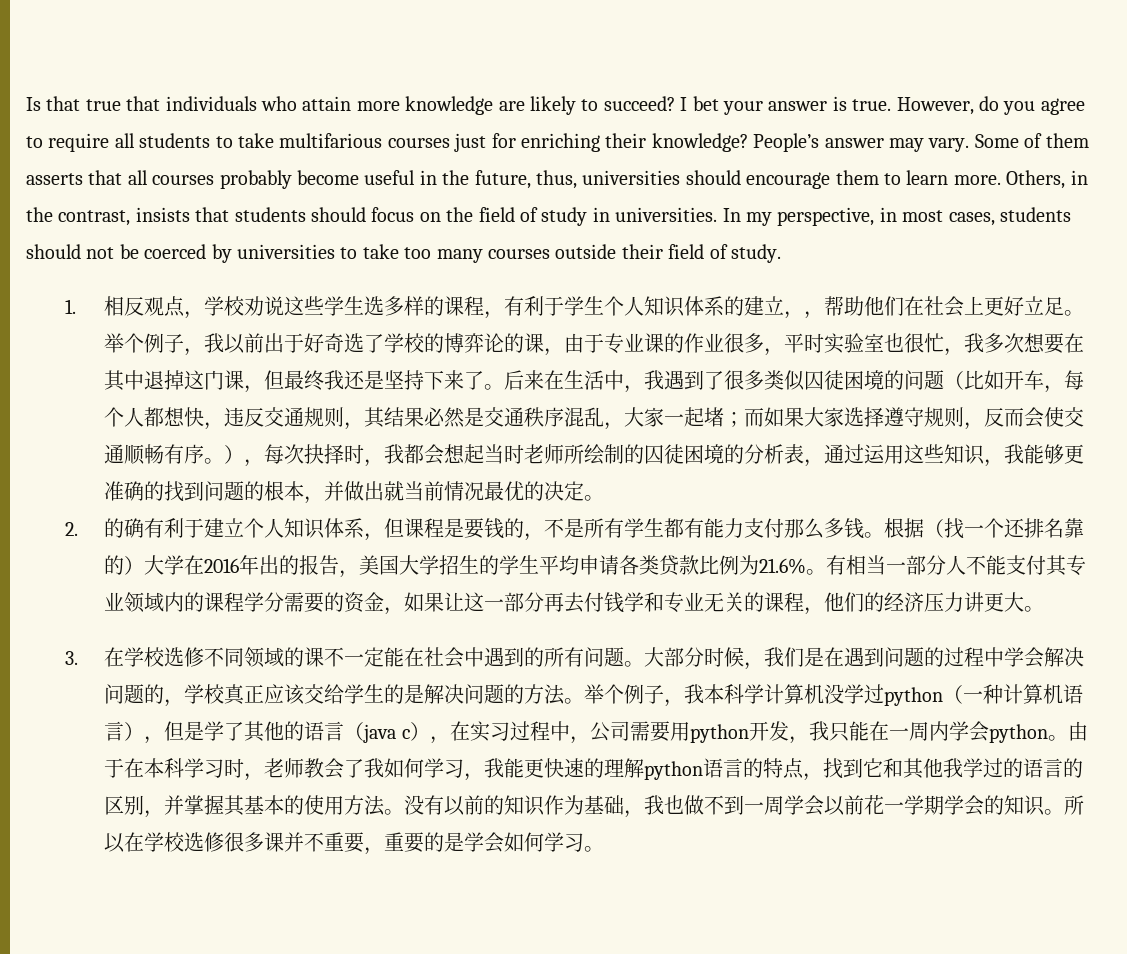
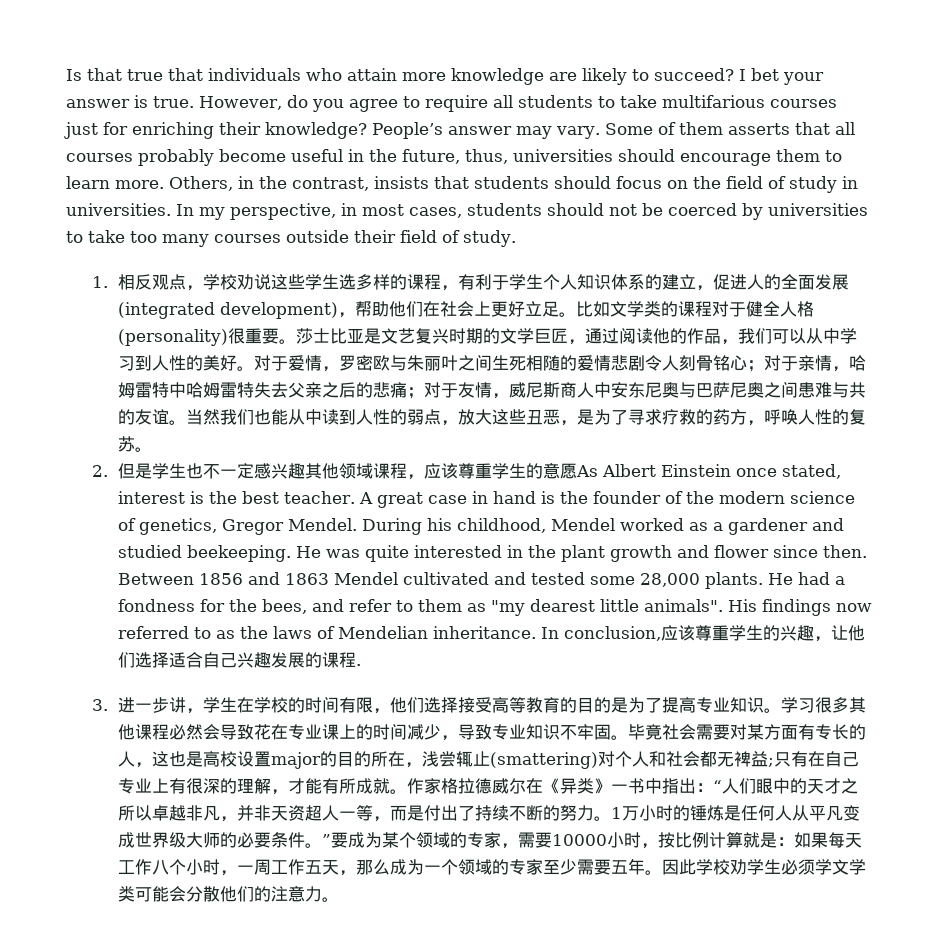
(805, 315) none -> [712,274,849,290] [117,302,338,319] 促进人的全面发展(integrated development)
[104,333,1085,356] [104,370,1085,393] [104,407,1085,430] [104,444,1085,467] [104,481,605,504] [65,518,1085,541] [104,555,1087,578] [104,592,1045,615] [65,647,1085,670] [104,684,1084,707] [104,721,1088,744] [104,758,1084,781] [104,795,1085,818] [104,832,585,855] 举个例子，我以前出于好奇选了学校的博弈论的课，由于专业课的作业很多，平时实验室也很忙，我多次想要在其中退掉这门课，但最终我还是坚持下来了。后来在生活中，我遇到了很多类似囚徒困境的问题（比如开车，每个人都想快，违反交通规则，其结果必然是交通秩序混乱，大家一起堵；而如果大家选择遵守规则，反而会使交通顺畅有序。），每次抉择时，我都会想起当时老师所绘制的囚徒困境的分析表，通过运用这些知识，我能够更准确的找到问题的根本，并做出就当前情况最优的决定。 // 2.的确有利于建立个人知识体系，但课程是要钱的，不是所有学生都有能力支付那么多钱。根据（找一个还排名靠的）大学在2016年出的报告，美国大学招生的学生平均申请各类贷款比例为21.6%。有相当一部分人不能支付其专业领域内的课程学分需要的资金，如果让这一部分再去付钱学和专业无关的课程，他们的经济压力讲更大。 // 3.在学校选修不同领域的课不一定能在社会中遇到的所有问题。大部分时候，我们是在遇到问题的过程中学会解决问题的，学校真正应该交给学生的是解决问题的方法。举个例子，我本科学计算机没学过python（一种计算机语言），但是学了其他的语言（java c），在实习过程中，公司需要用python开发，我只能在一周内学会python。由于在本科学习时，老师教会了我如何学习，我能更快速的理解python语言的特点，找到它和其他我学过的语言的区别，并掌握其基本的使用方法。没有以前的知识作为基础，我也做不到一周学会以前花一学期学会的知识。所以在学校选修很多课并不重要，重要的是学会如何学习 -> [575,301,814,317] [117,328,857,346] [117,355,866,372] [117,382,866,399] [117,409,866,426] [117,436,152,452] [91,463,841,480] [117,491,855,508] [117,518,844,535] [117,545,867,562] [117,572,845,589] [117,599,872,616] [117,625,865,642] [117,652,361,668] [91,697,866,714] [117,724,866,741] [117,751,859,769] [117,778,858,795] [117,805,860,822] [117,832,862,849] [117,858,866,876] [117,886,322,902] 比如文学类的课程对于健全人格(personality)很重要。莎士比亚是文艺复兴时期的文学巨匠，通过阅读他的作品，我们可以从中学习到人性的美好。对于爱情，罗密欧与朱丽叶之间生死相随的爱情悲剧令人刻骨铭心；对于亲情，哈姆雷特中哈姆雷特失去父亲之后的悲痛；对于友情，威尼斯商人中安东尼奥与巴萨尼奥之间患难与共的友谊。当然我们也能从中读到人性的弱点，放大这些丑恶，是为了寻求疗救的药方，呼唤人性的复苏。 // 2.但是学生也不一定感兴趣其他领域课程，应该尊重学生的意愿As Albert Einstein once stated, interest is the best teacher. A great case in hand is the founder of the modern science of genetics, Gregor Mendel. During his childhood, Mendel worked as a gardener and studied beekeeping. He was quite interested in the plant growth and flower since then. Between 1856 and 1863 Mendel cultivated and tested some 28,000 plants. He had a fondness for the bees, and refer to them as "my dearest little animals". His findings now referred to as the laws of Mendelian inheritance. In conclusion,应该尊重学生的兴趣，让他们选择适合自己兴趣发展的课程. // 3.进一步讲，学生在学校的时间有限，他们选择接受高等教育的目的是为了提高专业知识。学习很多其他课程必然会导致花在专业课上的时间减少，导致专业知识不牢固。毕竟社会需要对某方面有专长的人，这也是高校设置major的目的所在，浅尝辄止(smattering)对个人和社会都无裨益;只有在自己专业上有很深的理解，才能有所成就。作家格拉德威尔在《异类》一书中指出：“人们眼中的天才之所以卓越非凡，并非天资超人一等，而是付出了持续不断的努力。1万小时的锤炼是任何人从平凡变成世界级大师的必要条件。”要成为某个领域的专家，需要10000小时，按比例计算就是：如果每天工作八个小时，一周工作五天，那么成为一个领域的专家至少需要五年。因此学校劝学生必须学文学类可能会分散他们的注意力

